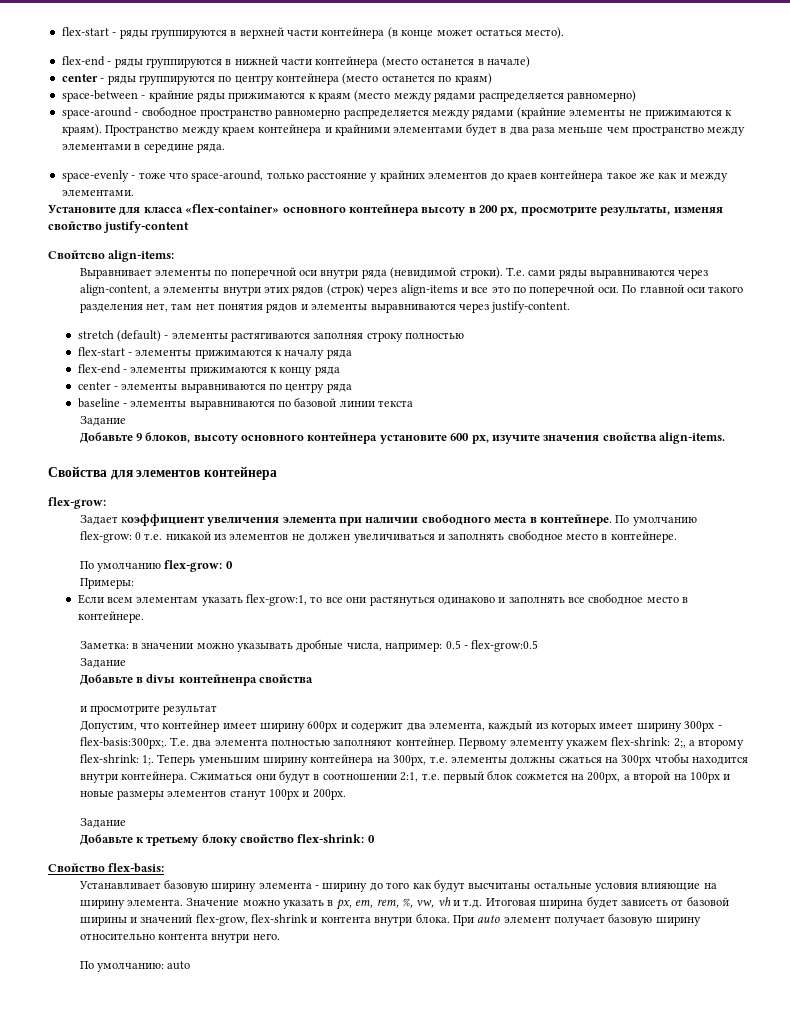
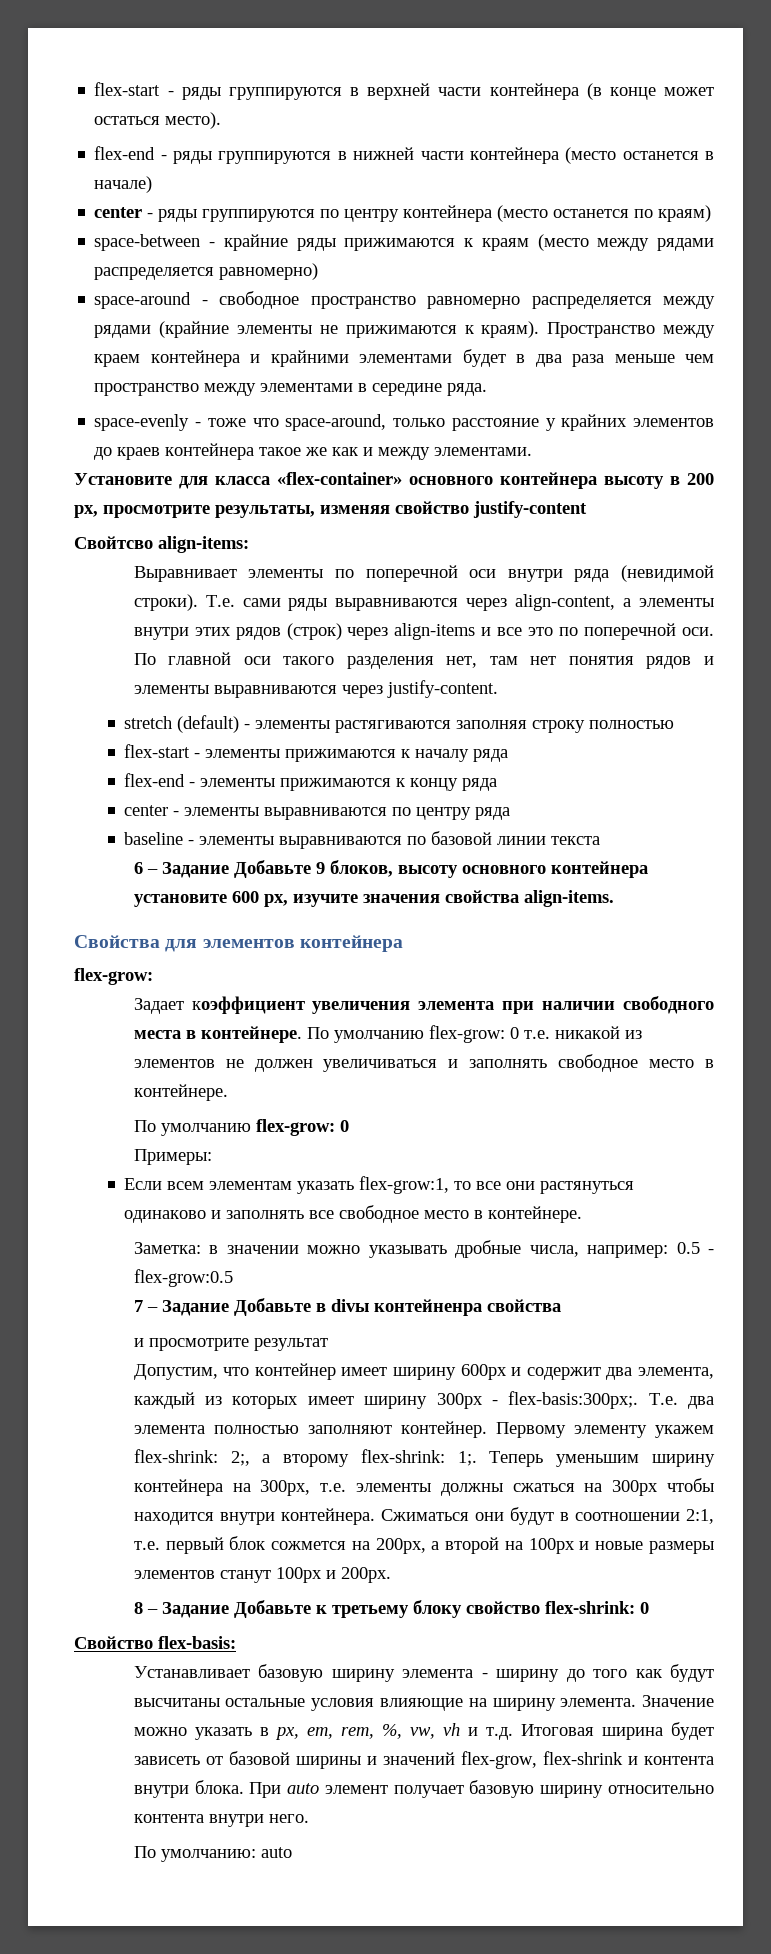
[79,416,126,426] Задание // -> [133,862,229,878] 6 – Задание
[79,658,126,668] Задание // -> [133,1300,229,1316] 7 – Задание
[79,818,126,828] Задание // -> [133,1602,229,1618] 8 – Задание

